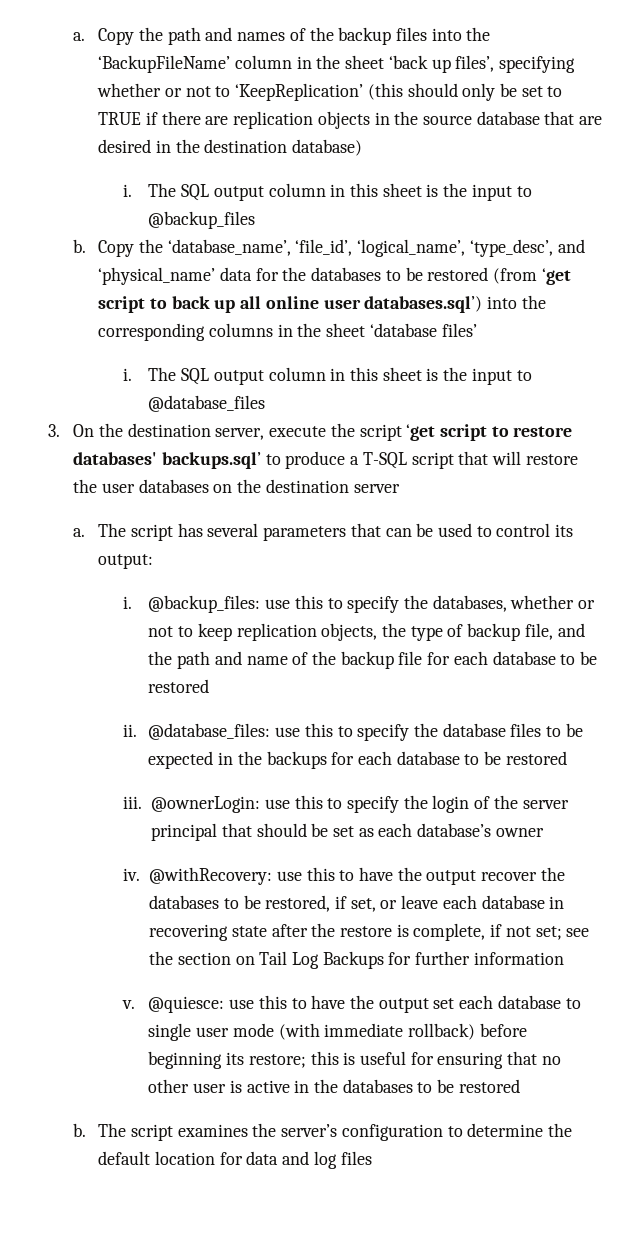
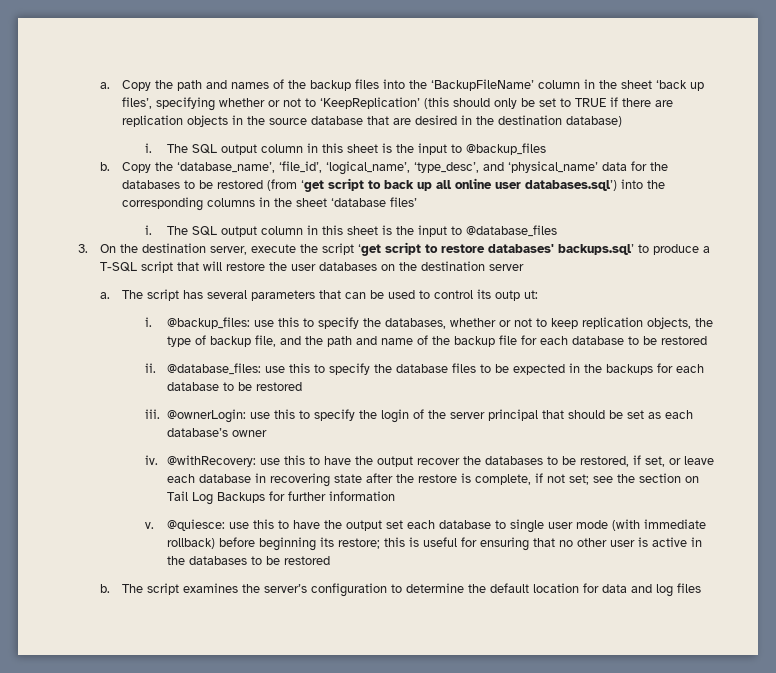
[98,554,154,569] output: -> [495,290,539,301] outp ut:

